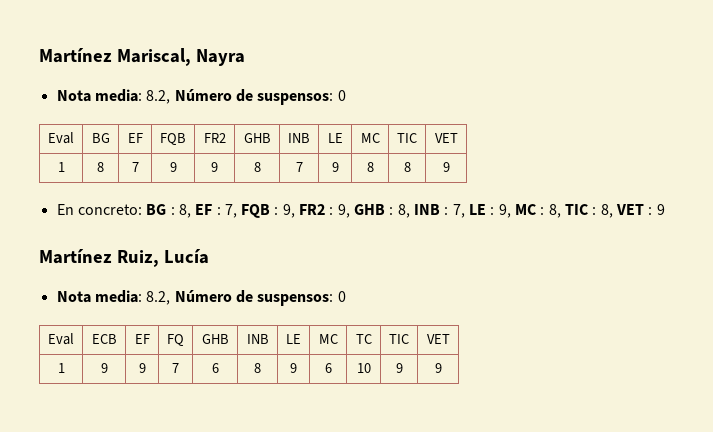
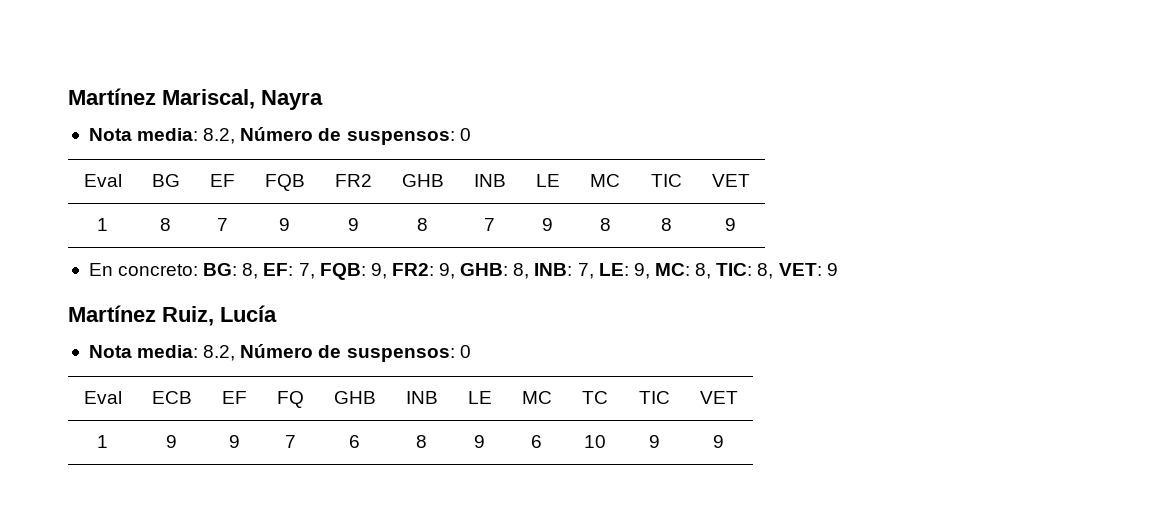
[146,204,653,218] BG : 8, EF : 7, FQB : 9, FR2 : 9, GHB : 8, INB : 7, LE : 9, MC : 8, TIC : 8, VET : -> [203,263,822,280] BG: 8, EF: 7, FQB: 9, FR2: 9, GHB: 8, INB: 7, LE: 9, MC: 8, TIC: 8, VET:

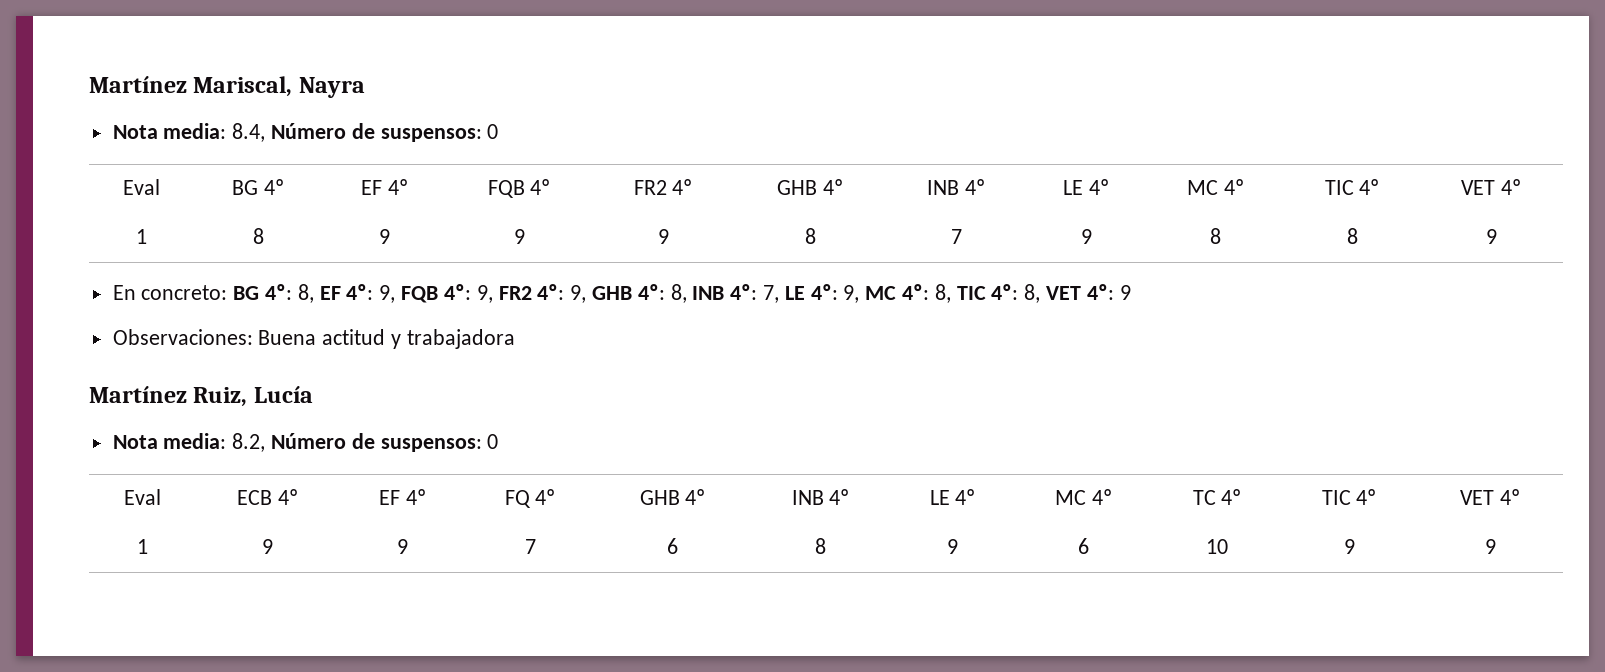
[203,128,236,144] 8.2, -> [232,123,266,142] 8.4,
[209,174,235,187] [264,174,305,191] [334,174,372,187] [401,174,444,187] [473,174,506,187] [535,174,560,187] [590,174,620,187] [650,174,682,187] [711,174,750,187] | EF | FQB | FR2 | GHB | INB | LE | MC | TIC | VET -> [263,179,284,195] [361,179,408,195] [487,179,551,198] [633,179,693,195] [777,179,843,195] [927,179,985,195] [1063,179,1109,195] [1187,179,1244,195] [1324,179,1380,195] [1461,179,1521,195] 4º | EF 4º | FQB 4º | FR2 4º | GHB 4º | INB 4º | LE 4º | MC 4º | TIC 4º | VET 4º
[216,218,228,231] 7 -> [379,229,390,244] 9
[203,263,838,280] BG: 8, EF: 7, FQB: 9, FR2: 9, GHB: 8, INB: 7, LE: 9, MC: 8, TIC: 8, VET: 9 -> [233,284,1131,303] [112,329,515,349] BG 4º: 8, EF 4º: 9, FQB 4º: 9, FR2 4º: 9, GHB 4º: 8, INB 4º: 7, LE 4º: 9, MC 4º: 8, TIC 4º: 8, VET 4º: 9 // Observaciones: Buena actitud y trabajadora
[221,391,247,404] | EF -> [277,489,298,505] [379,489,426,505] 4º | EF 4º
[333,391,376,404] [405,391,438,404] [467,391,492,404] [521,391,552,404] | GHB | INB | LE | MC -> [535,489,556,505] [639,489,706,505] [791,489,850,505] [929,489,976,505] [1055,489,1112,505] 4º | GHB 4º | INB 4º | LE 4º | MC 4º
[638,391,670,404] [699,391,738,404] | TIC | VET -> [1221,489,1242,505] [1321,489,1377,505] [1460,489,1520,505] 4º | TIC 4º | VET 4º

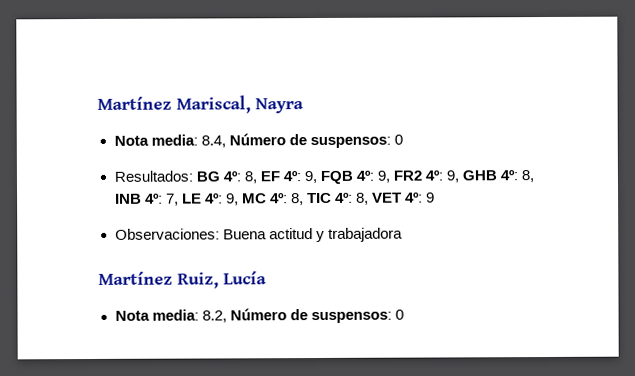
[122,179,160,195] [232,179,284,195] [361,179,408,195] [487,179,551,198] [633,179,693,195] [777,179,843,195] [927,179,985,195] [1063,179,1109,195] [1187,179,1244,195] [1324,179,1380,195] [1461,179,1521,195] [135,229,147,244] [252,228,264,244] [379,229,390,244] [513,229,525,244] [657,229,669,244] [804,228,816,244] [950,229,962,244] [1080,229,1092,244] [1210,228,1221,244] [1346,228,1358,244] [1485,229,1497,244] [112,285,228,300] // Eval | BG 4º | EF 4º | FQB 4º | FR2 4º | GHB 4º | INB 4º | LE 4º | MC 4º | TIC 4º | VET 4º // 1 | 8 | 9 | 9 | 9 | 8 | 7 | 9 | 8 | 8 | 9 // En concreto: -> [113,170,193,182] // Resultados:
[123,489,161,505] [237,489,298,505] [379,489,426,505] [504,489,556,508] [639,489,706,505] [791,489,850,505] [929,489,976,505] [1055,489,1112,505] [1192,489,1242,505] [1321,489,1377,505] [1460,489,1520,505] [136,539,148,554] [262,539,273,554] [397,539,408,554] [524,539,536,554] [667,538,678,554] [815,538,826,554] [947,539,958,554] [1078,538,1089,554] [1206,539,1228,554] [1343,539,1355,554] [1484,539,1496,554] // Eval | ECB 4º | EF 4º | FQ 4º | GHB 4º | INB 4º | LE 4º | MC 4º | TC 4º | TIC 4º | VET 4º // 1 | 9 | 9 | 7 | 6 | 8 | 9 | 6 | 10 | 9 | 9 -> (404, 314) none

